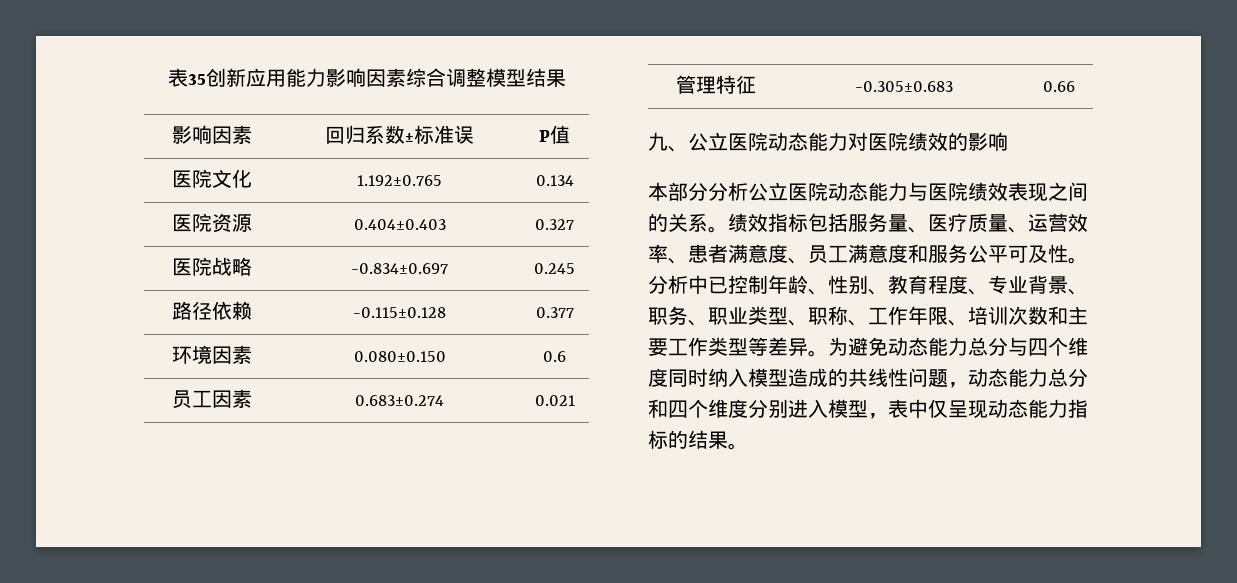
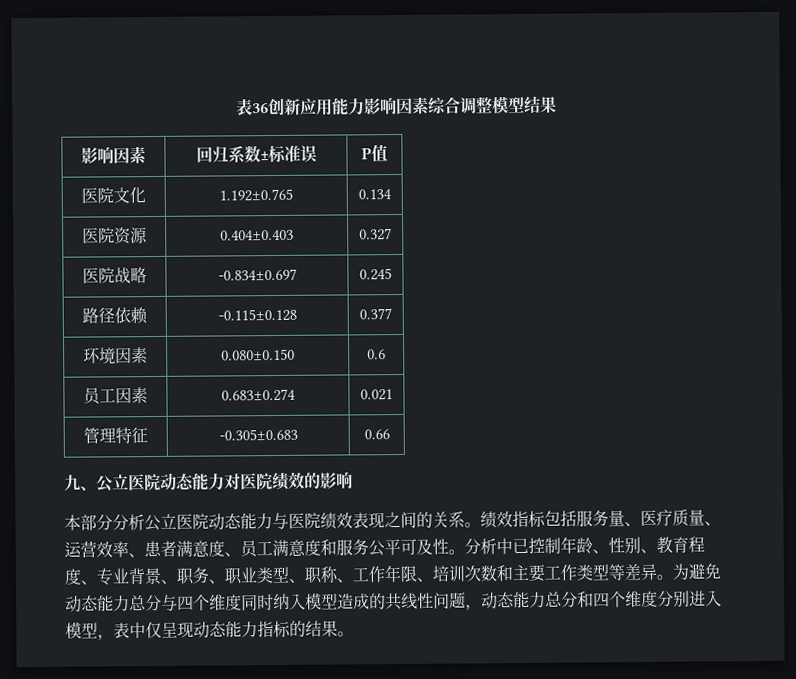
[167,68,206,87] 表35 -> [236,98,269,116] 表36

